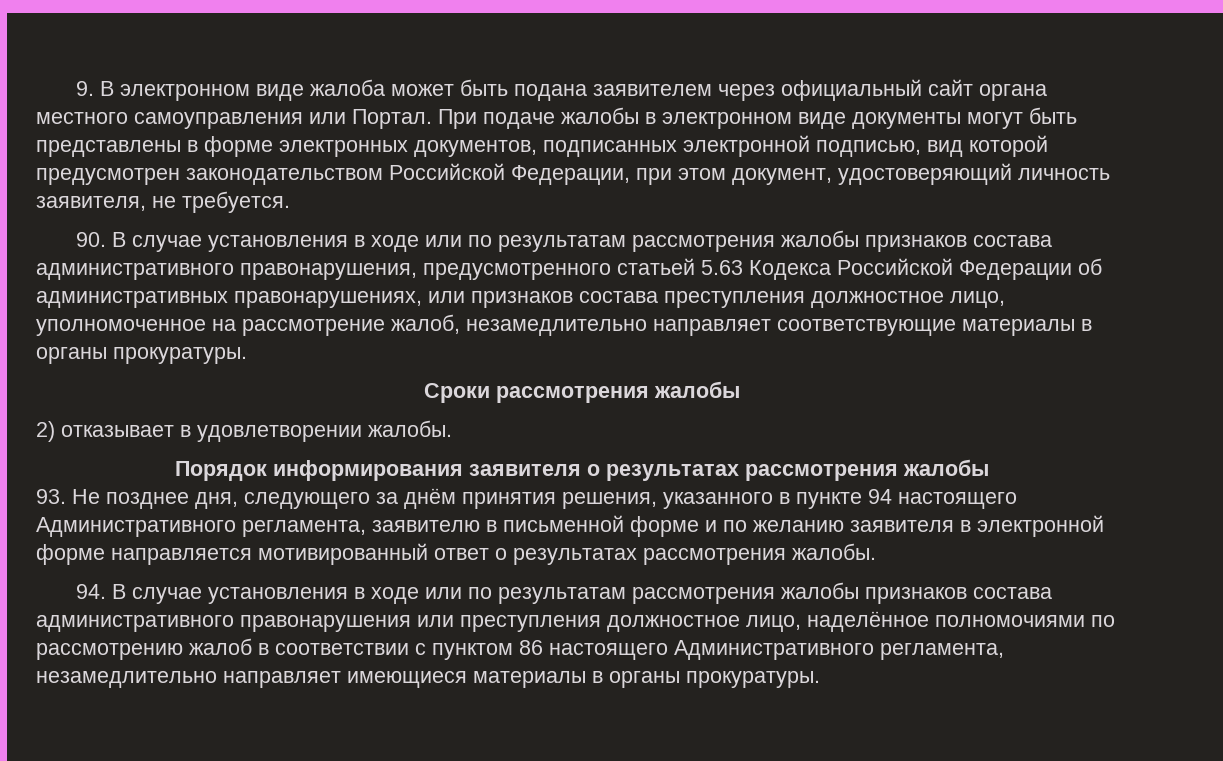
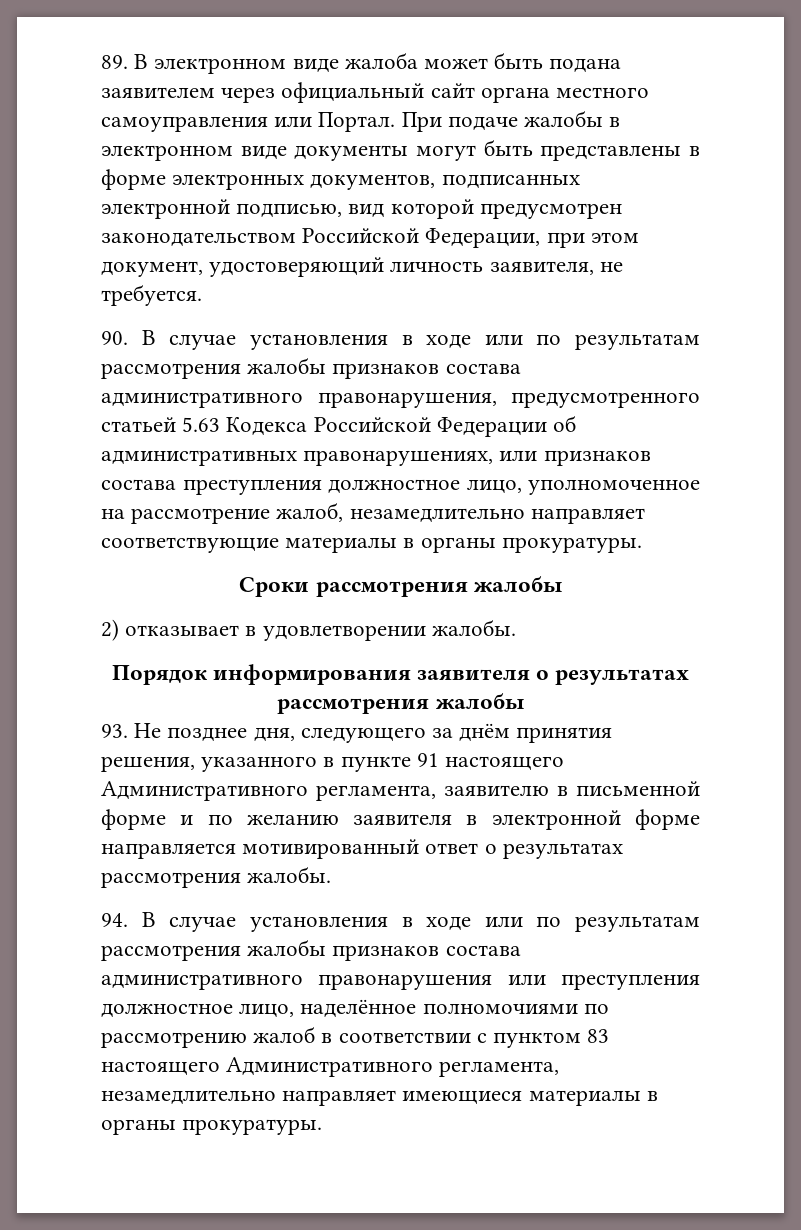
[76,81,95,96] 9. -> [101,55,128,69] 89.
[868,489,892,504] 94 -> [416,753,439,767] 91
[519,640,543,655] 86 -> [587,1029,610,1043] 83

